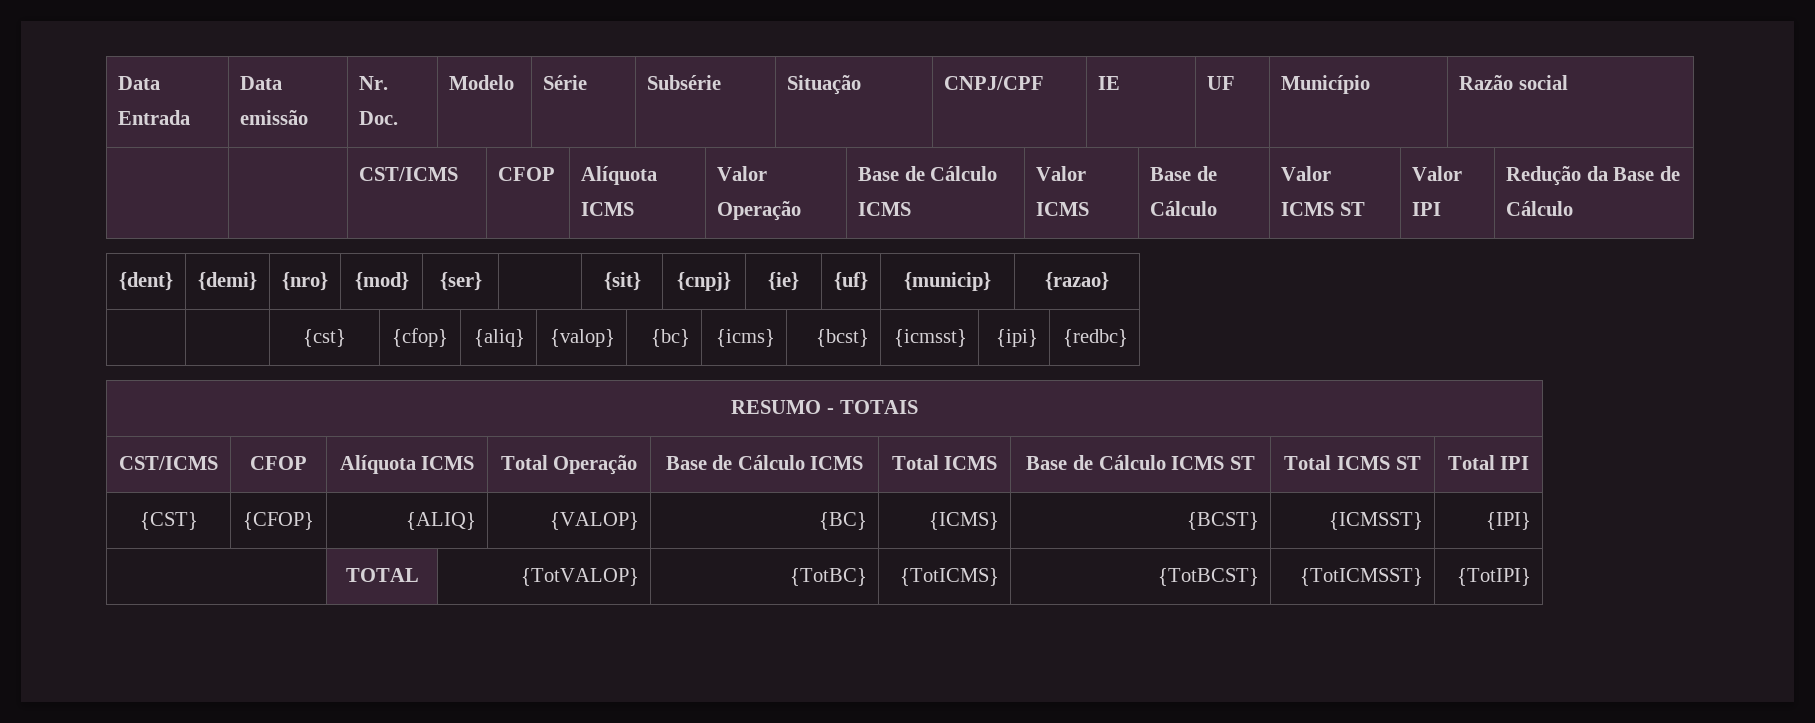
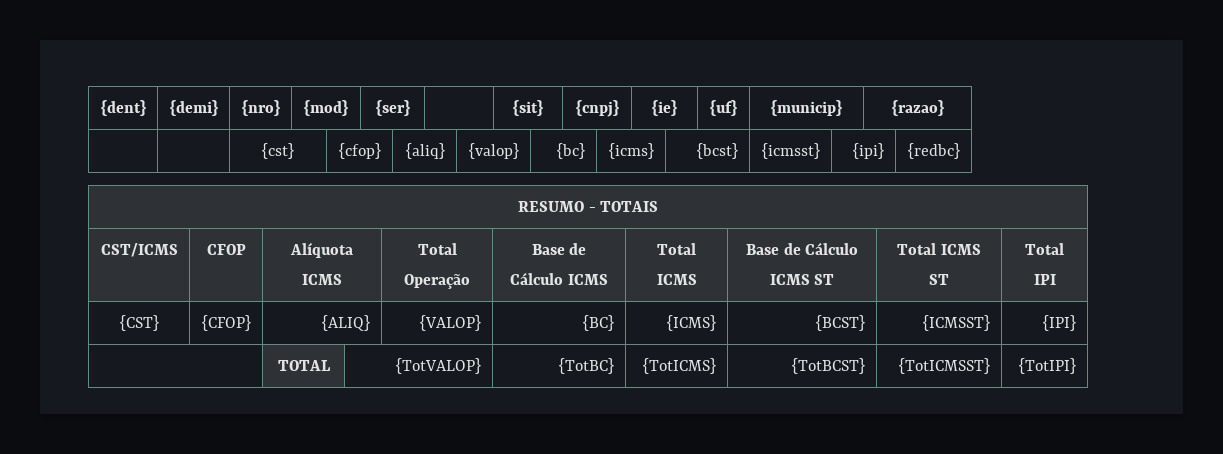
[118,76,161,90] [118,110,191,125] [240,76,283,90] [240,110,309,125] [359,76,389,90] [359,111,399,125] [449,75,515,90] [543,75,588,90] [647,75,722,90] [787,75,862,95] [944,76,1045,90] [1098,76,1121,90] [1207,76,1236,90] [1281,75,1371,94] [1459,75,1568,90] [359,167,459,181] [498,167,556,181] [581,166,658,185] [581,202,635,216] [717,166,768,181] [717,201,802,221] [858,166,998,181] [858,202,912,216] [1036,166,1087,181] [1036,202,1090,216] [1150,166,1217,181] [1150,201,1218,216] [1281,166,1332,181] [1281,202,1365,216] [1412,166,1463,181] [1412,202,1442,216] [1506,166,1680,186] [1506,201,1574,216] Data Entrada | Data emissão | Nr. Doc. | Modelo | Série | Subsérie | Situação | CNPJ/CPF | IE | UF | Município | Razão social // | | CST/ICMS | CFOP | Alíquota ICMS | Valor Operação | Base de Cálculo ICMS | Valor ICMS | Base de Cálculo | Valor ICMS ST | Valor IPI | Redução da Base de Cálculo // -> (100, 108) none

